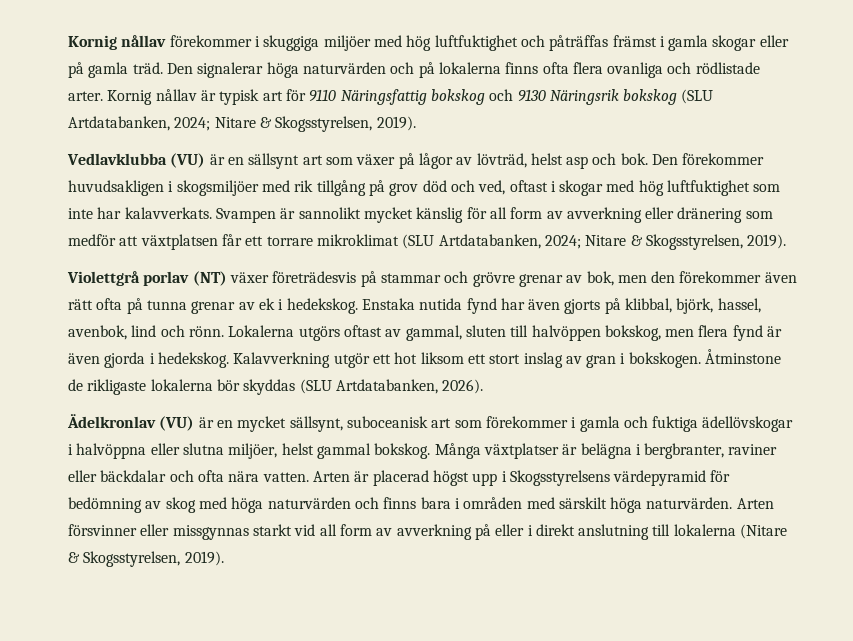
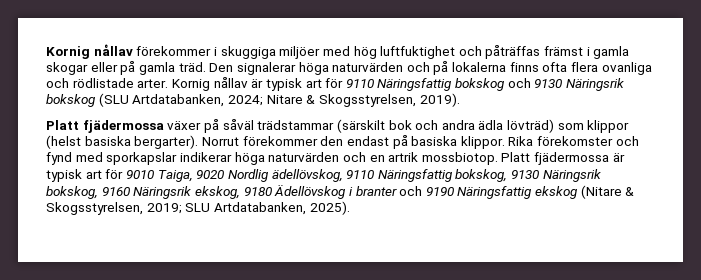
[67,153,765,169] [68,180,781,196] [68,207,773,223] [68,234,787,250] [67,271,797,287] [68,298,761,314] [68,325,783,341] [68,349,782,368] [68,379,484,395] [67,414,794,432] [68,443,778,459] [68,470,731,486] [68,497,774,513] [68,524,788,540] [68,551,224,567] Vedlavklubba (VU) är en sällsynt art som växer på lågor av lövträd, helst asp och bok. Den förekommer huvudsakligen i skogsmiljöer med rik tillgång på grov död och ved, oftast i skogar med hög luftfuktighet som inte har kalavverkats. Svampen är sannolikt mycket känslig för all form av avverkning eller dränering som medför att växtplatsen får ett torrare mikroklimat (SLU Artdatabanken, 2024; Nitare & Skogsstyrelsen, 2019). // Violettgrå porlav (NT) växer företrädesvis på stammar och grövre grenar av bok, men den förekommer även rätt ofta på tunna grenar av ek i hedekskog. Enstaka nutida fynd har även gjorts på klibbal, björk, hassel, avenbok, lind och rönn. Lokalerna utgörs oftast av gammal, sluten till halvöppen bokskog, men flera fynd är även gjorda i hedekskog. Kalavverkning utgör ett hot liksom ett stort inslag av gran i bokskogen. Åtminstone de rikligaste lokalerna bör skyddas (SLU Artdatabanken, 2026). // Ädelkronlav (VU) är en mycket sällsynt, suboceanisk art som förekommer i gamla och fuktiga ädellövskogar i halvöppna eller slutna miljöer, helst gammal bokskog. Många växtplatser är belägna i bergbranter, raviner eller bäckdalar och ofta nära vatten. Arten är placerad högst upp i Skogsstyrelsens värdepyramid för bedömning av skog med höga naturvärden och finns bara i områden med särskilt höga naturvärden. Arten försvinner eller missgynnas starkt vid all form av avverkning på eller i direkt anslutning till lokalerna (Nitare & Skogsstyrelsen, 2019). -> [46,119,630,133] [46,135,639,149] [46,152,625,165] [46,169,601,182] [46,185,635,199] [46,201,350,215] Platt fjädermossa växer på såväl trädstammar (särskilt bok och andra ädla lövträd) som klippor (helst basiska bergarter). Norrut förekommer den endast på basiska klippor. Rika förekomster och fynd med sporkapslar indikerar höga naturvärden och en artrik mossbiotop. Platt fjädermossa är typisk art för 9010 Taiga, 9020 Nordlig ädellövskog, 9110 Näringsfattig bokskog, 9130 Näringsrik bokskog, 9160 Näringsrik ekskog, 9180 Ädellövskog i branter och 9190 Näringsfattig ekskog (Nitare & Skogsstyrelsen, 2019; SLU Artdatabanken, 2025).

